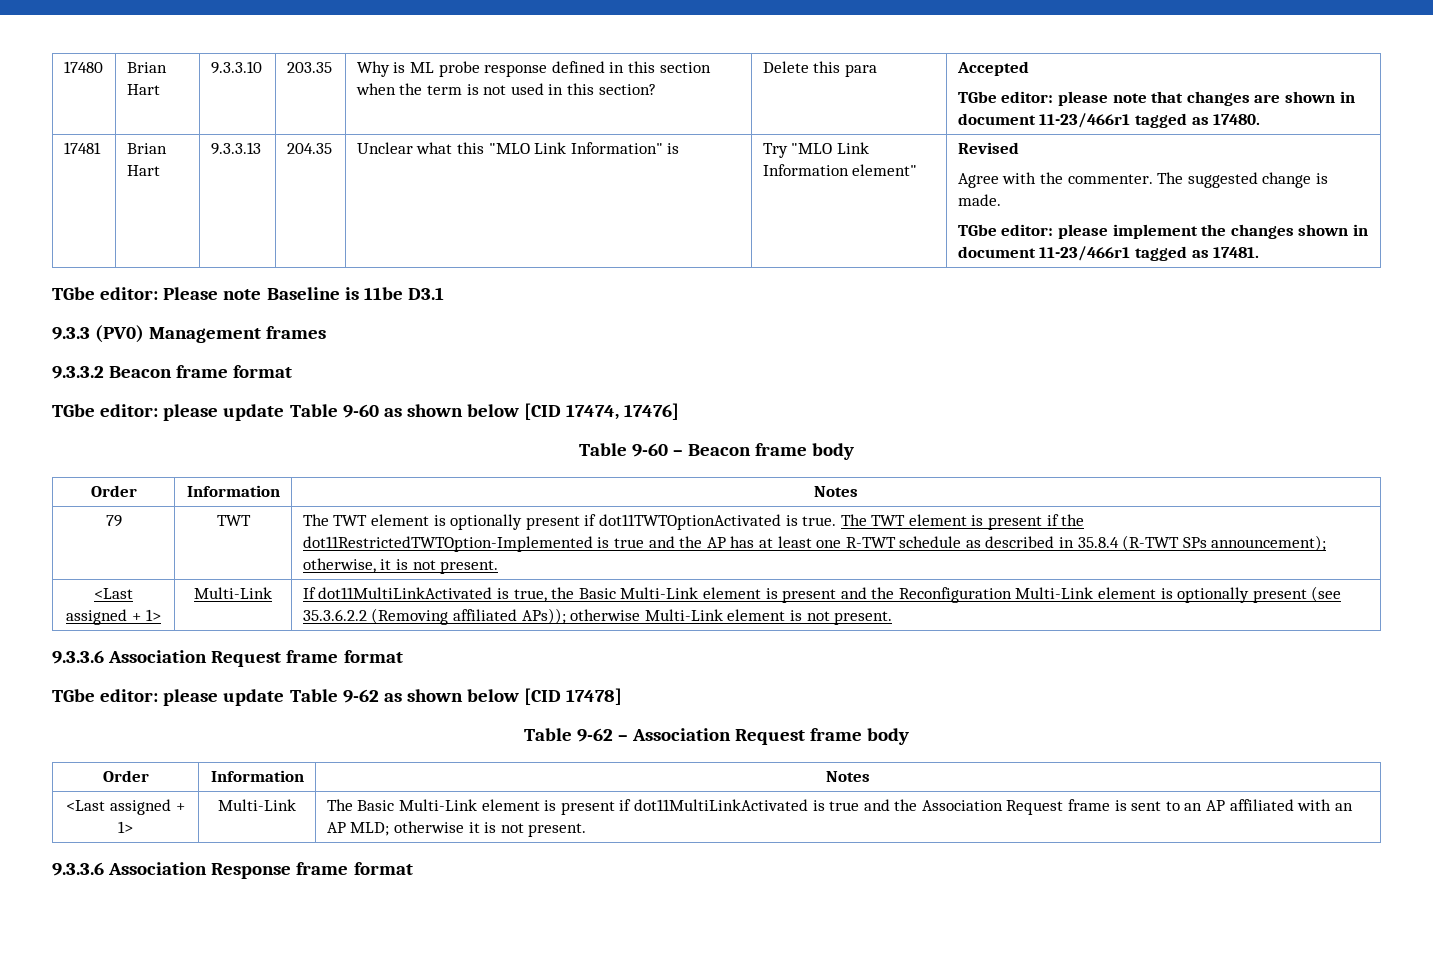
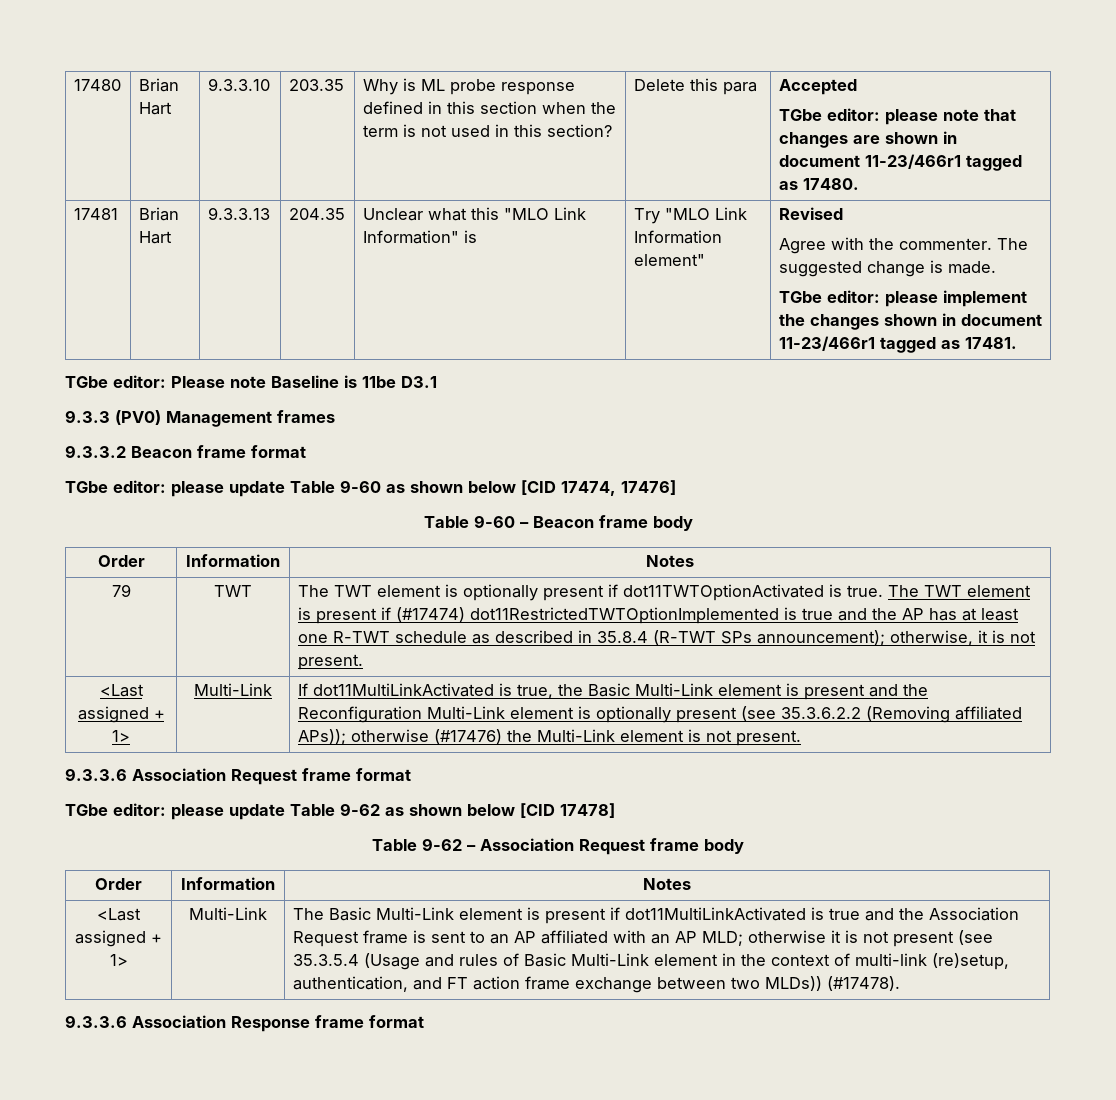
[1061,514,1085,526] [302,536,593,552] the dot11RestrictedTWTOption-Implemented -> [395,607,779,624] (#17474) dot11RestrictedTWTOptionImplemented
(641, 615) none -> [433,729,532,744] (#17476) the
[528,823,587,837] present. -> [892,930,993,947] [292,953,1009,970] [292,976,900,993] present (see 35.3.5.4 (Usage and rules of Basic Multi-Link element in the context of multi-link (re)setup, authentication, and FT action frame exchange between two MLDs)) (#17478).

